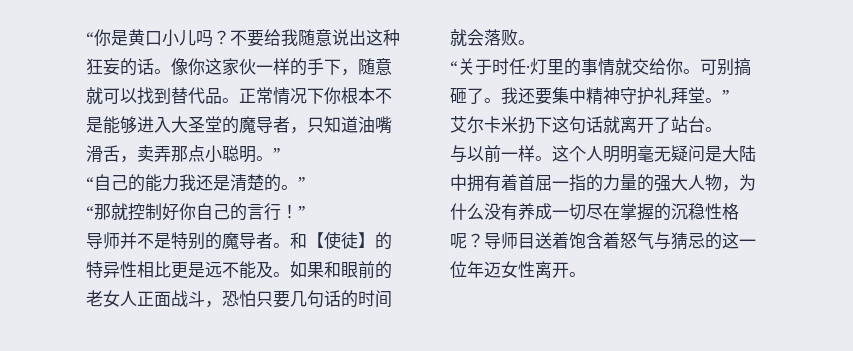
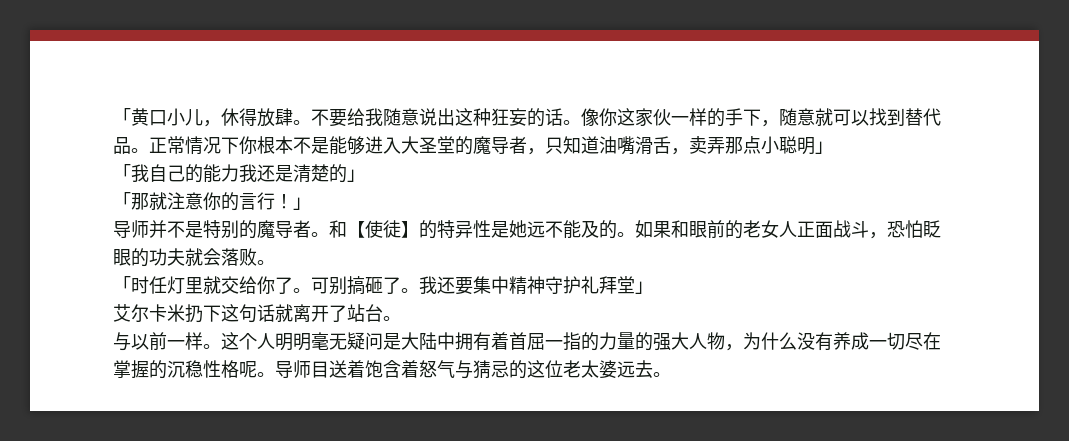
[86,29,230,47] “你是黄口小儿吗？ -> [113,108,311,127] 「黄口小儿，休得放肆。
[256,148,281,161] [86,177,94,189] 。” // “ -> [815,141,833,154] [113,164,149,182] 」 // 「我
[281,177,306,190] [86,203,230,221] 。” // “那就控制好你自己 -> [347,169,365,182] [113,192,221,210] 」 // 「那就注意你
[298,206,306,218] ” -> [293,197,311,210] 」
[137,261,205,279] 相比更是 -> [491,220,527,238] 是她
(273, 269) none -> [599,220,617,239] 的
[256,290,392,308] 只要几句话的时间 -> [923,220,941,238] [113,248,185,267] 眨眼的功夫
[450,58,615,76] “关于时任·灯里的事情 -> [113,276,203,294] 「时任灯里
(683, 66) none -> [275,277,293,294] 了
[705,90,730,103] 。” -> [635,281,653,294] 」
[467,233,484,248] ？ -> [257,372,275,377] 。
[739,239,756,247] [450,261,569,278] 一位年迈女性离开 -> [545,360,653,379] 位老太婆远去

